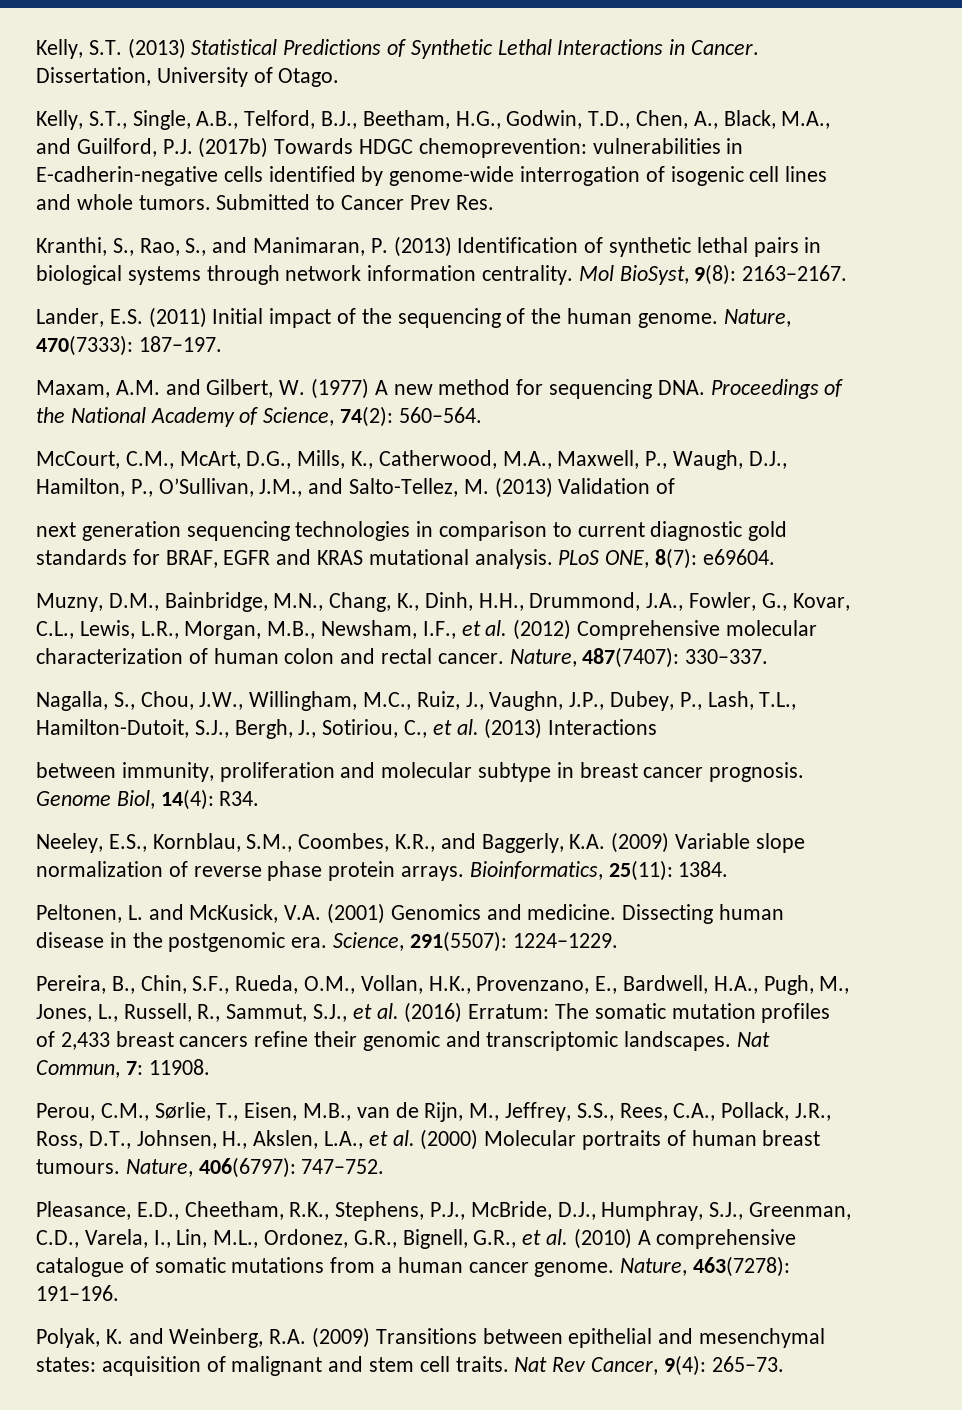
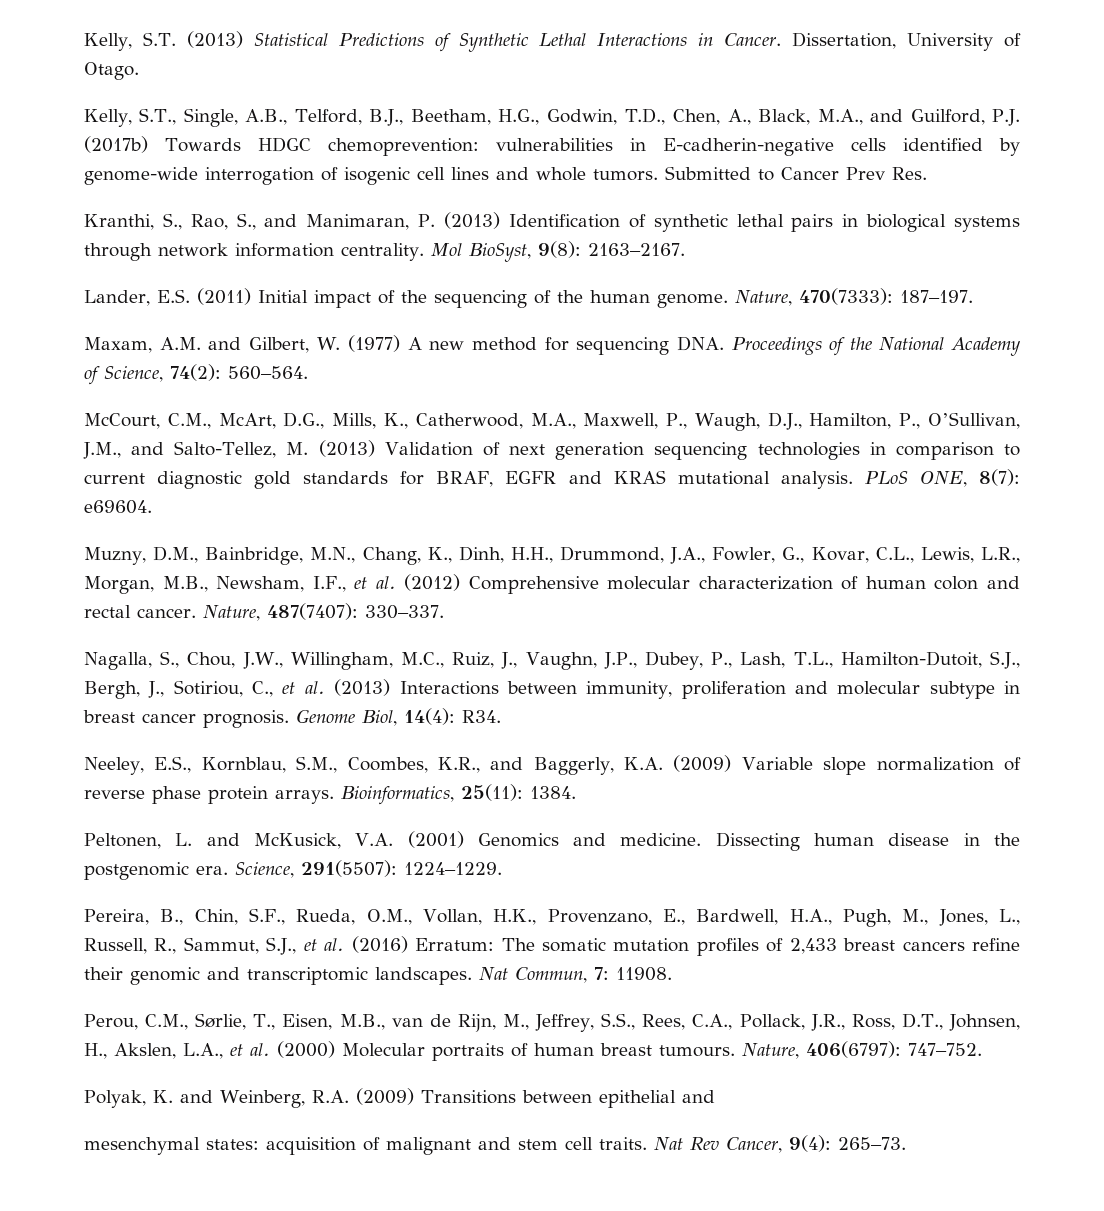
(676, 486) // -> (500, 449) none
(658, 727) // -> (499, 688) none
[36,1201,852,1221] [36,1228,797,1249] [36,1256,791,1277] [36,1285,119,1301] // Pleasance, E.D., Cheetham, R.K., Stephens, P.J., McBride, D.J., Humphray, S.J., Greenman, C.D., Varela, I., Lin, M.L., Ordonez, G.R., Bignell, G.R., et al. (2010) A comprehensive catalogue of somatic mutations from a human cancer genome. Nature, 463(7278): 191–196. -> (982, 1049) none
(694, 1336) none -> (715, 1096) //

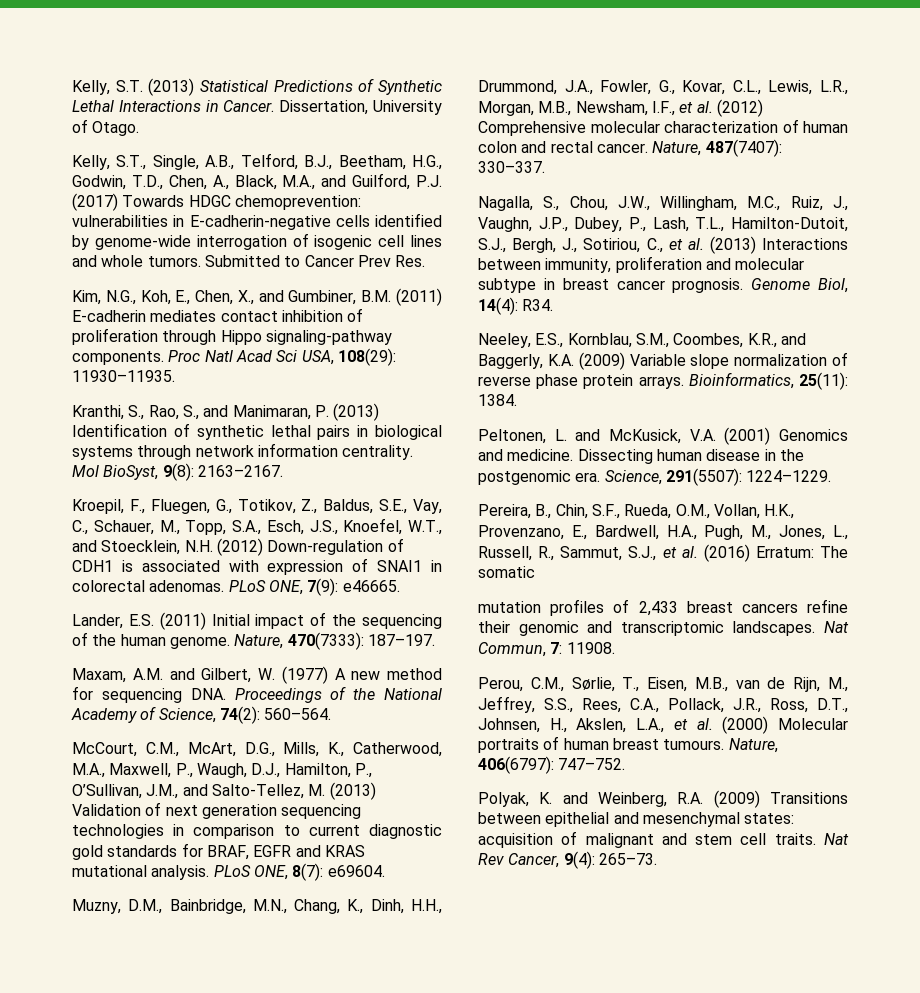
[84,136,148,153] (2017b) -> [72,193,118,211] (2017)
(927, 173) none -> [72,288,442,306] [72,308,364,322] [72,328,392,345] [72,348,396,366] [72,370,175,382] // Kim, N.G., Koh, E., Chen, X., and Gumbiner, B.M. (2011) E-cadherin mediates contact inhibition of proliferation through Hippo signaling-pathway components. Proc Natl Acad Sci USA, 108(29): 11930–11935.
(685, 249) none -> [72,499,442,514] [72,518,442,535] [72,538,404,556] [72,558,442,575] [72,578,400,596] // Kroepil, F., Fluegen, G., Totikov, Z., Baldus, S.E., Vay, C., Schauer, M., Topp, S.A., Esch, J.S., Knoefel, W.T., and Stoecklein, N.H. (2012) Down-regulation of CDH1 is associated with expression of SNAI1 in colorectal adenomas. PLoS ONE, 7(9): e46665.
(606, 945) none -> (535, 572) //
(715, 1096) // -> (639, 818) none

